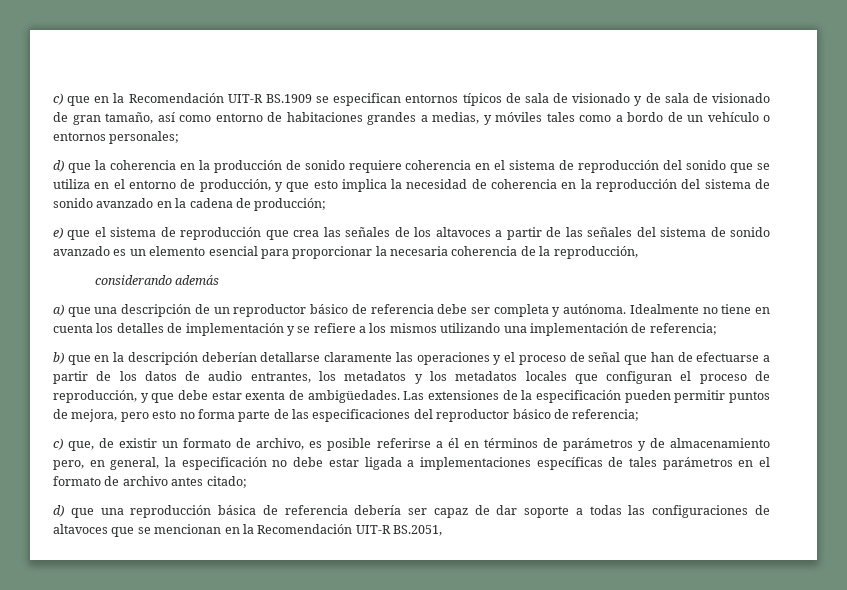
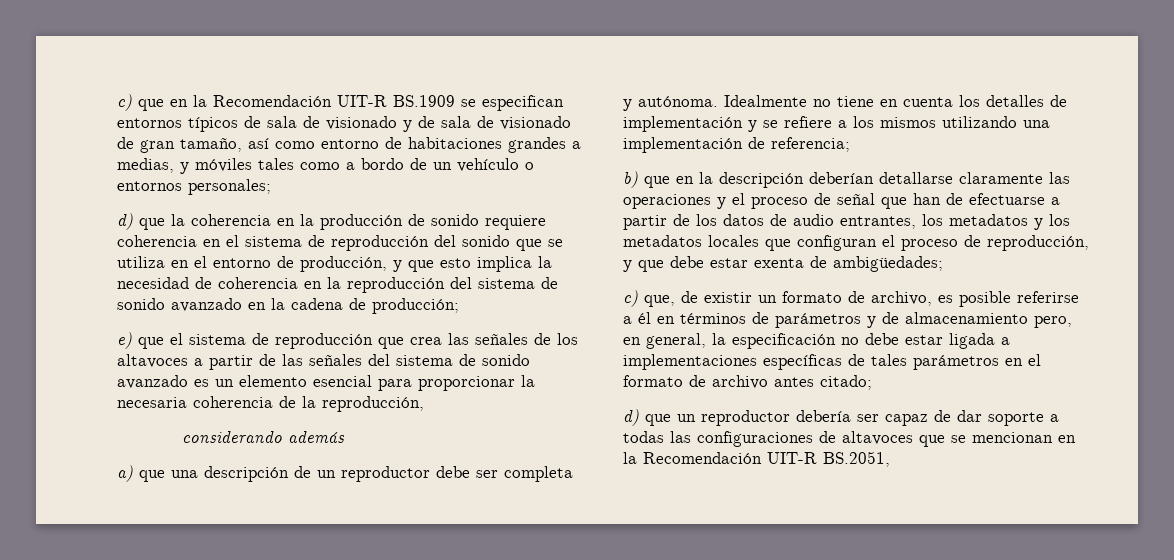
[310,304,434,314] básico de referencia -> (430, 474) none
[307,390,770,403] [53,409,640,422] ambigüedades. Las extensiones de la especificación pueden permitir puntos de mejora, pero esto no forma parte de las especificaciones del reproductor básico de referencia; -> [833,256,943,272] ambigüedades;
[100,505,348,518] una reproducción básica de referencia -> [677,410,790,426] un reproductor

